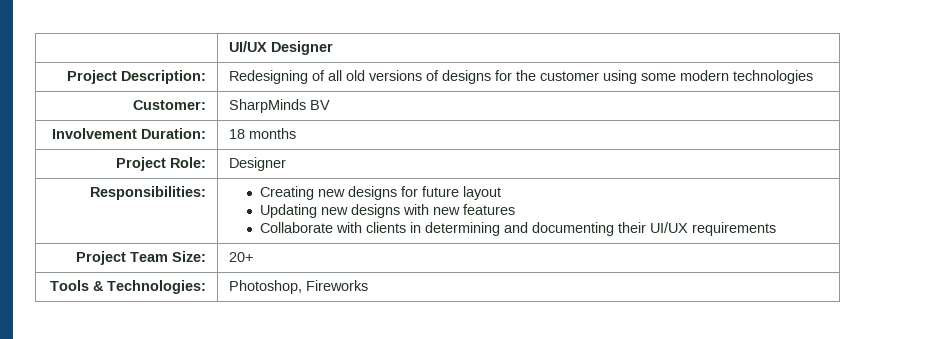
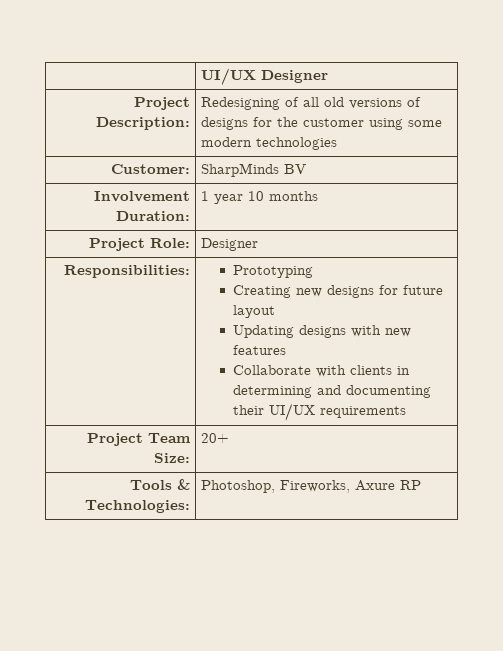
[228,129,245,139] 18 -> [201,191,265,204] 1 year 10
(207, 193) none -> [233,265,314,278] Prototyping //
[321,207,349,215] new -> (295, 331) none
[305,280,368,291] Fireworks -> [280,480,422,493] Fireworks, Axure RP

